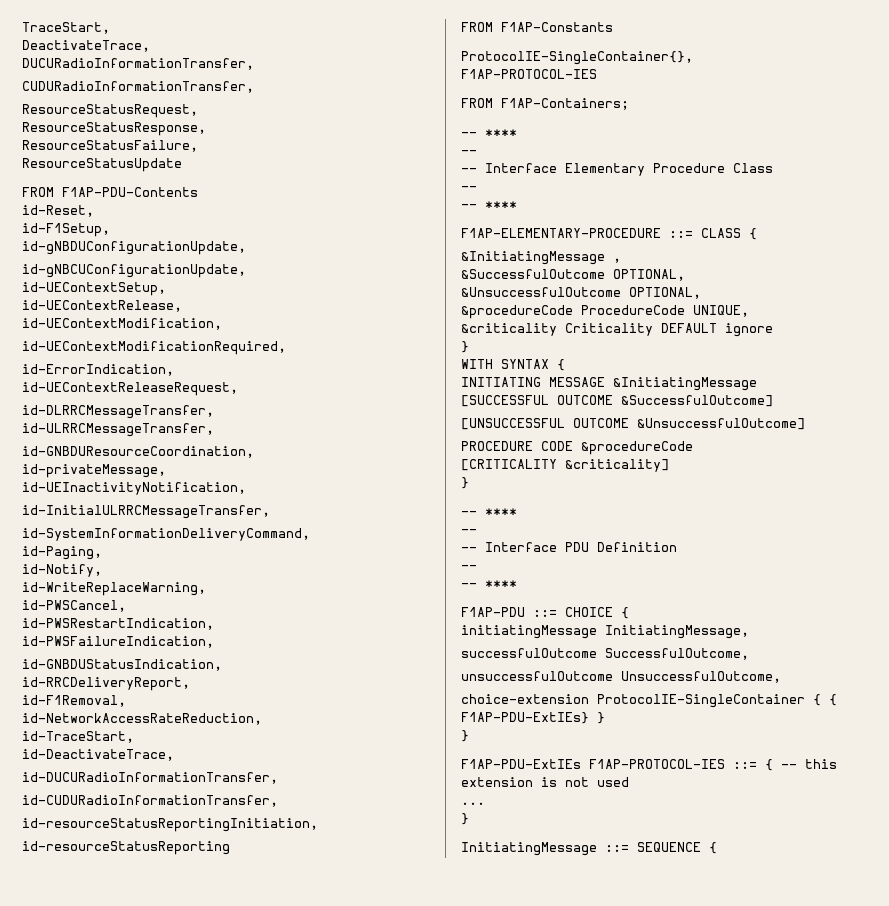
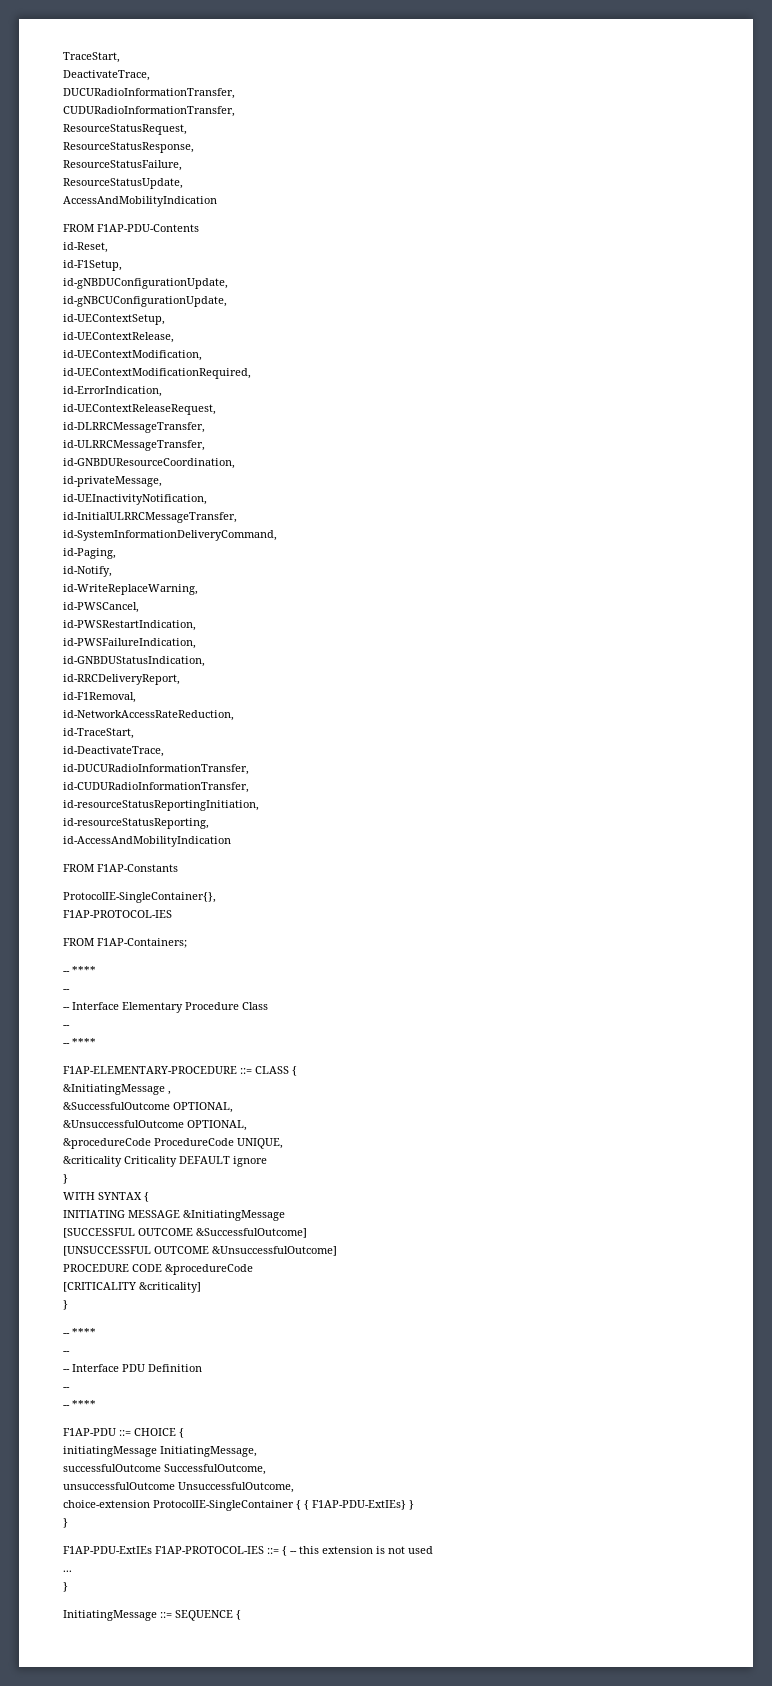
[22,158,182,172] ResourceStatusUpdate -> [63,178,183,189] [63,196,217,207] ResourceStatusUpdate, // AccessAndMobilityIndication
[22,841,230,855] id-resourceStatusReporting -> [63,818,209,829] [63,836,231,847] id-resourceStatusReporting, // id-AccessAndMobilityIndication

